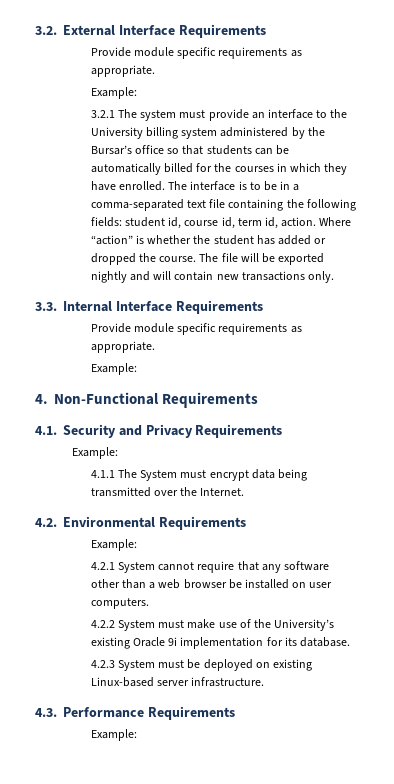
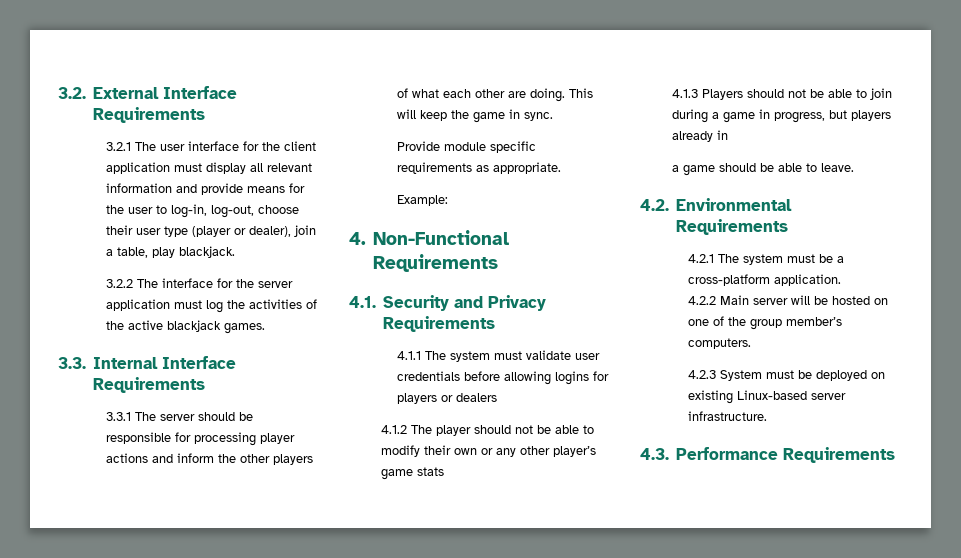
[90,47,302,59] [90,65,155,77] [90,87,137,99] [90,109,348,121] [90,127,325,139] [90,145,289,155] [90,163,348,175] [90,181,300,191] [90,199,356,211] [90,217,352,229] [90,235,327,245] [90,253,325,265] [90,271,334,283] [35,300,263,314] Provide module specific requirements as appropriate. // Example: // 3.2.1 The system must provide an interface to the University billing system administered by the Bursar’s office so that students can be automatically billed for the courses in which they have enrolled. The interface is to be in a comma-separated text file containing the following fields: student id, course id, term id, action. Where “action” is whether the student has added or dropped the course. The file will be exported nightly and will contain new transactions only. // 3.3. Internal Interface Requirements -> [105,141,316,151] [105,162,312,174] [105,183,305,195] [105,204,299,218] [105,225,316,237] [105,246,235,258] [105,278,293,288] [105,299,317,313] [105,320,265,334] [58,356,236,369] [92,377,205,393] [105,412,253,421] [105,432,295,446] [105,453,313,465] [396,88,593,102] [396,109,553,123] 3.2.1 The user interface for the client application must display all relevant information and provide means for the user to log-in, log-out, choose their user type (player or dealer), join a table, play blackjack. // 3.2.2 The interface for the server application must log the activities of the active blackjack games. // 3.3. Internal Interface Requirements // 3.3.1 The server should be responsible for processing player actions and inform the other players of what each other are doing. This will keep the game in sync.
[72,447,119,459] // Example: -> (495, 324) none
[140,469,307,481] [90,487,245,497] System must encrypt data being transmitted over the Internet. -> [449,350,600,362] [396,371,609,385] [396,393,497,404] [380,425,594,436] [380,445,596,457] [380,467,444,480] [671,88,892,100] [671,109,891,123] [671,130,728,142] [671,163,854,176] system must validate user credentials before allowing logins for players or dealers // 4.1.2 The player should not be able to modify their own or any other player’s game stats // 4.1.3 Players should not be able to join during a game in progress, but players already in // a game should be able to leave.
[90,539,137,551] // Example: -> (788, 227) none
[117,561,329,573] [90,579,333,589] [90,598,149,609] [90,619,335,631] [90,637,350,649] System cannot require that any software other than a web browser be installed on user computers. // 4.2.2 System must make use of the University’s existing Oracle 9i implementation for its database. -> [717,254,844,265] [687,274,841,286] [687,295,888,305] [687,316,842,330] [687,338,751,349] The system must be a cross-platform application. // 4.2.2 Main server will be hosted on one of the group member’s computers.
[90,729,137,741] // Example: -> (895, 455) none

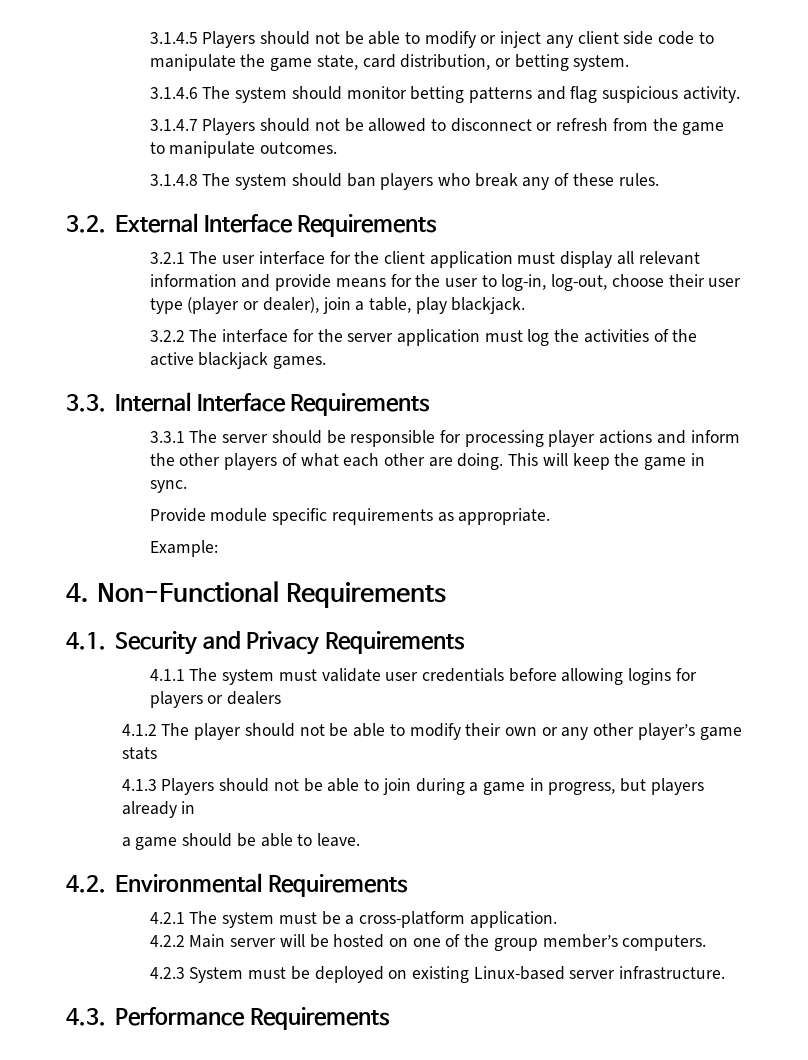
(58, 93) none -> [149,31,714,48] [149,54,630,71] [149,86,740,103] [149,118,725,135] [149,141,338,158] [149,173,659,190] 3.1.4.5 Players should not be able to modify or inject any client side code to manipulate the game state, card distribution, or betting system. // 3.1.4.6 The system should monitor betting patterns and flag suspicious activity. // 3.1.4.7 Players should not be allowed to disconnect or refresh from the game to manipulate outcomes. // 3.1.4.8 The system should ban players who break any of these rules. //

